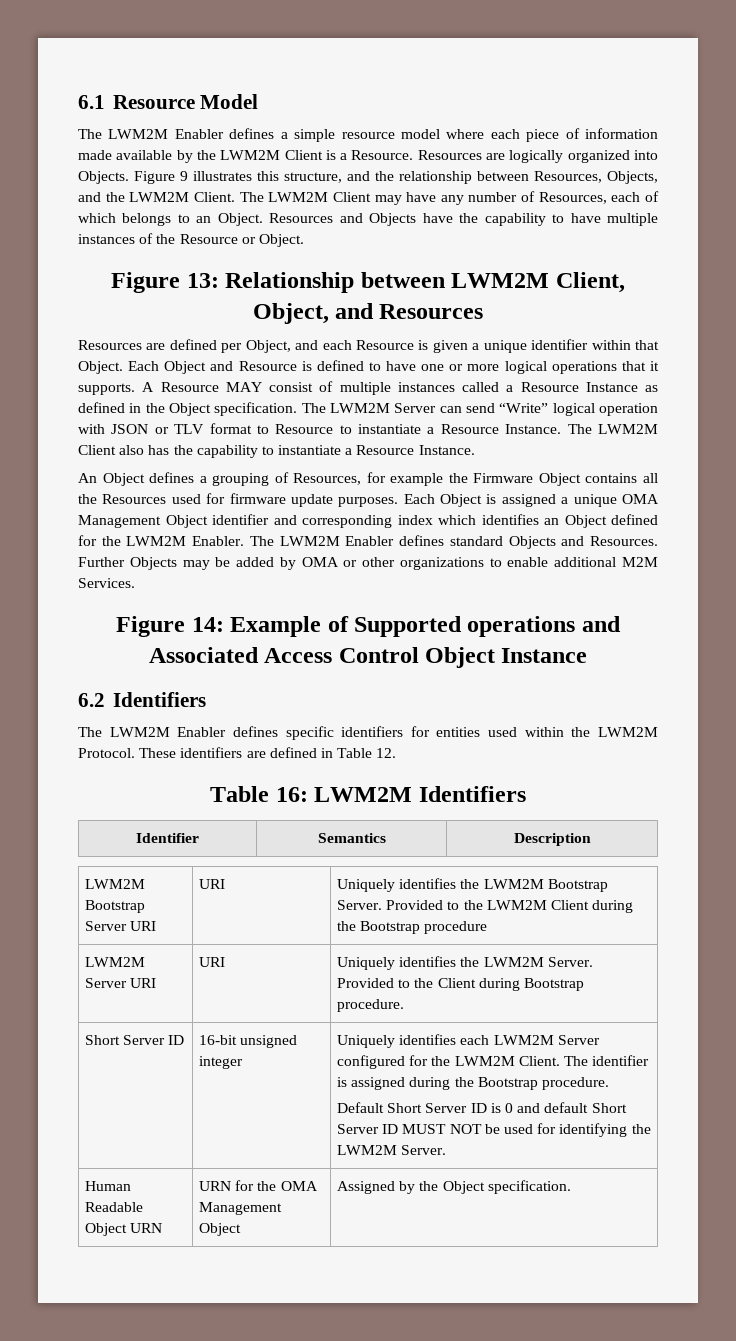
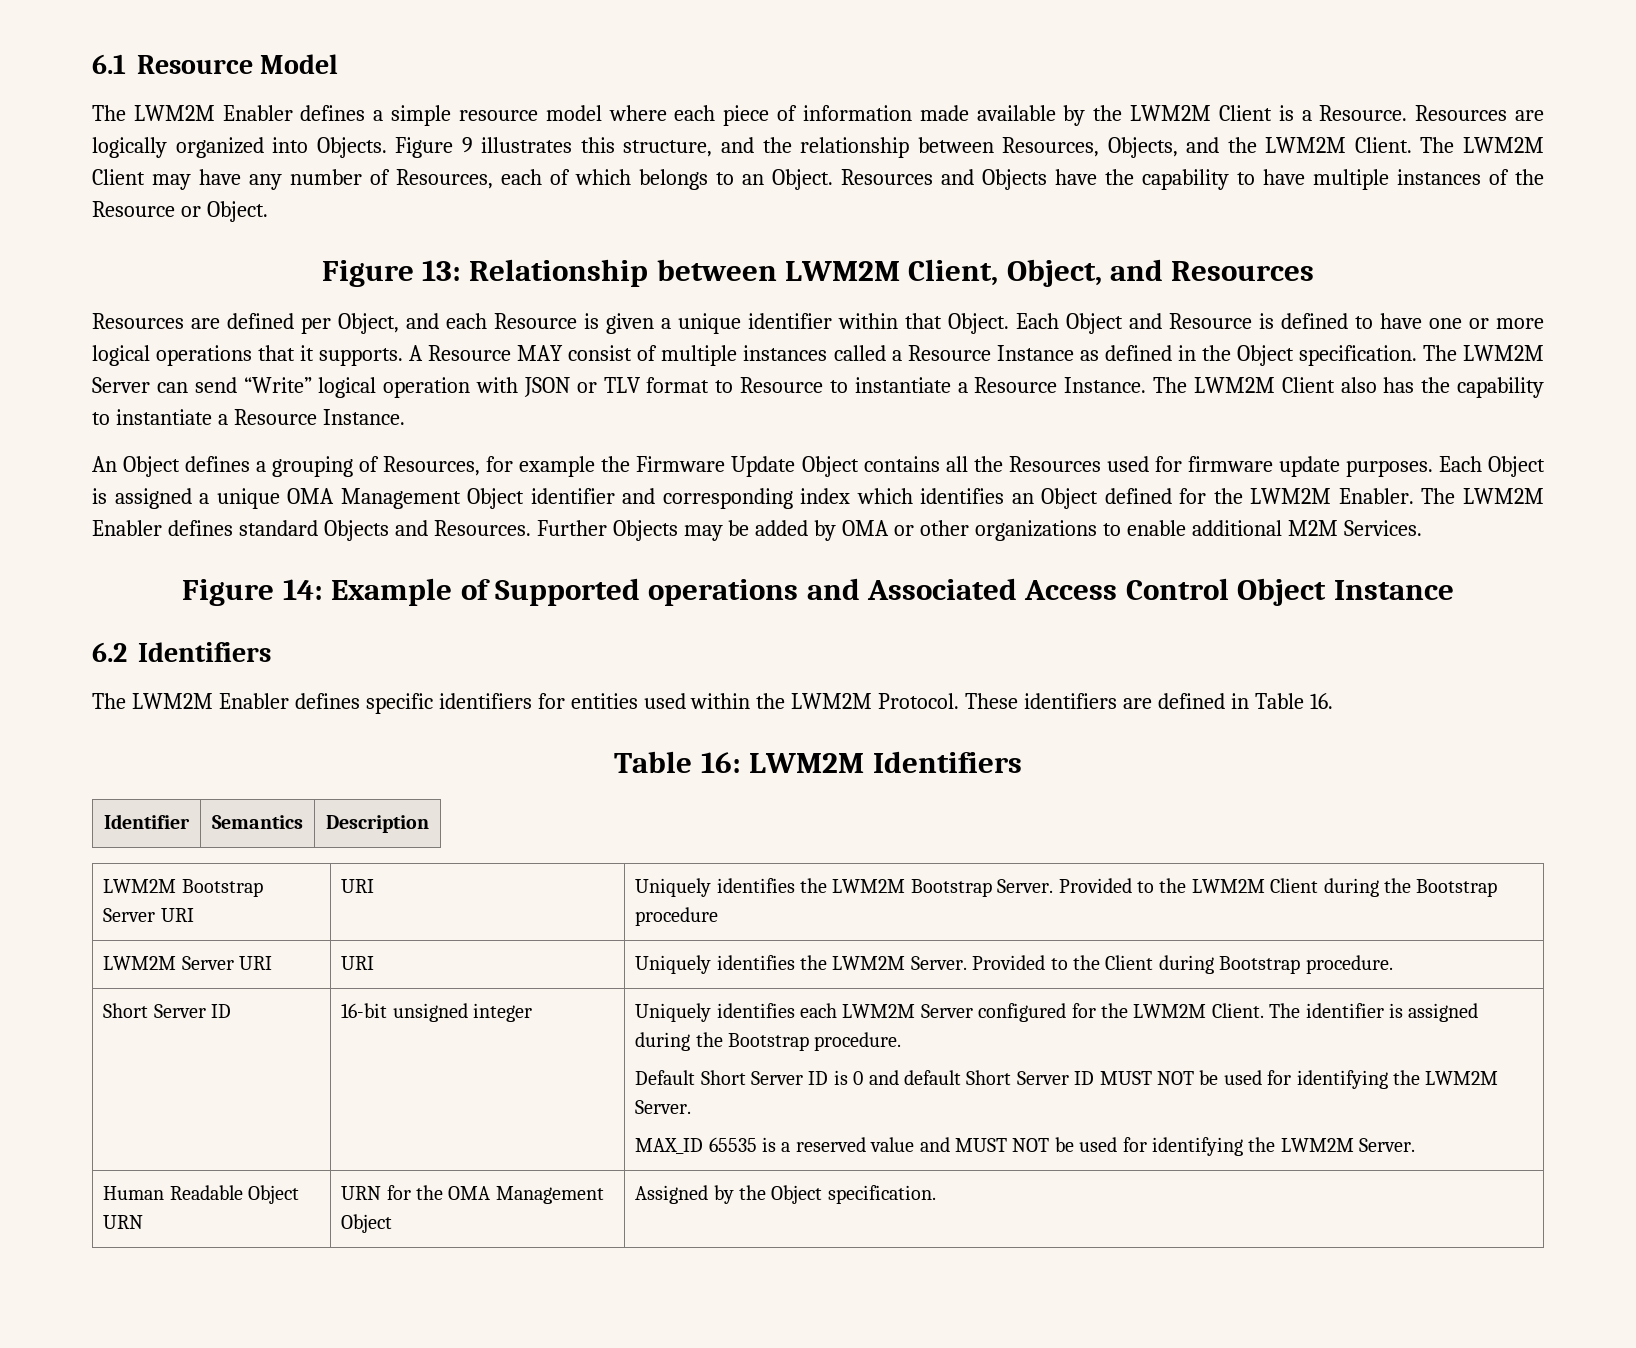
(534, 478) none -> [731,456,796,477] Update
[376,748,397,758] 12. -> [1309,693,1333,709] 16.
(447, 1150) none -> [635,1137,1416,1156] // MAX_ID 65535 is a reserved value and MUST NOT be used for identifying the LWM2M Server.

